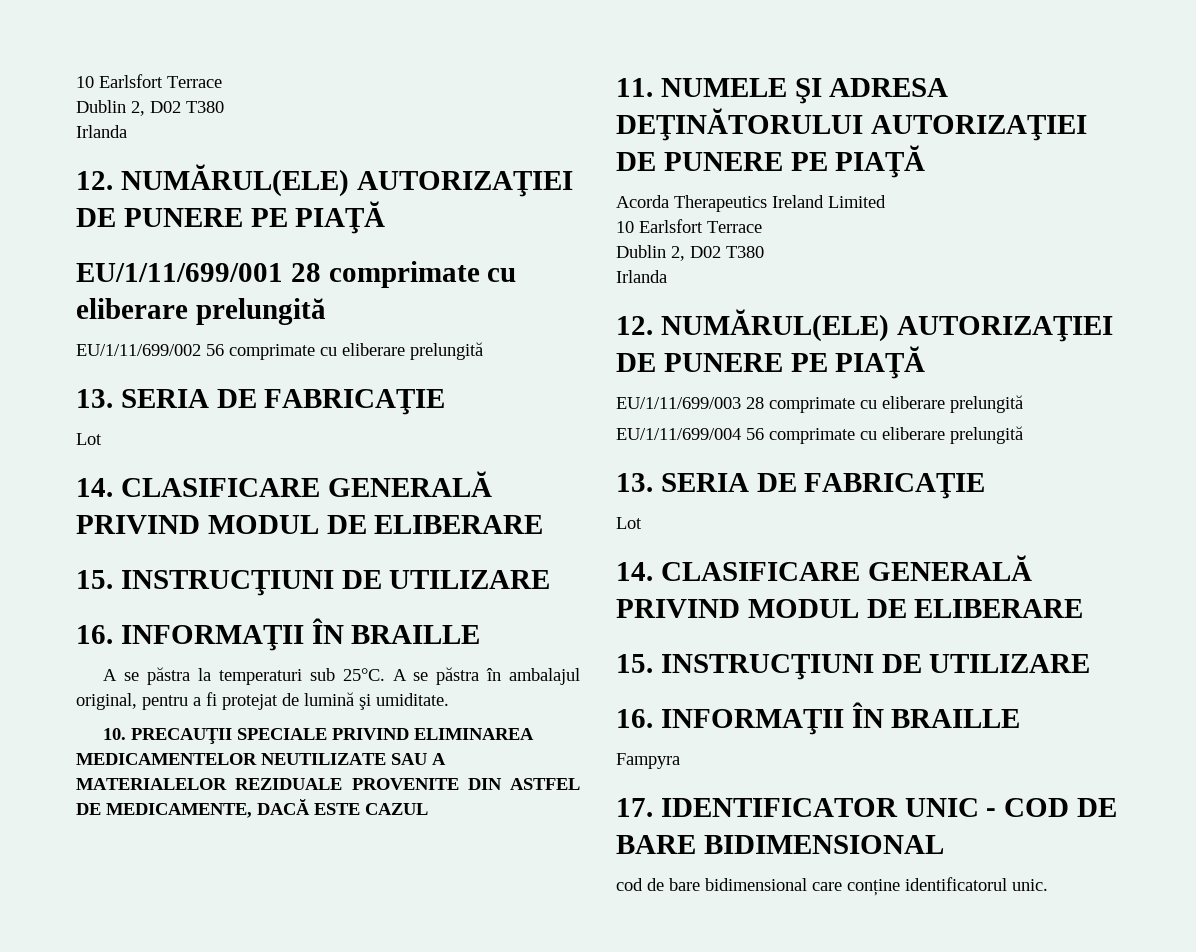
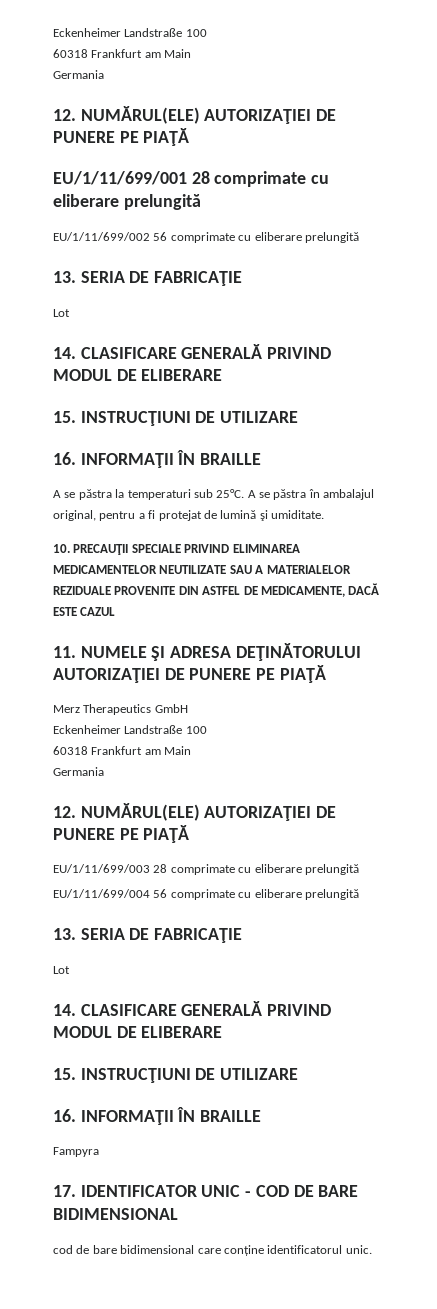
[76,74,222,88] [76,100,224,116] [76,125,127,138] 10 Earlsfort Terrace // Dublin 2, D02 T380 // Irlanda -> [53,28,207,37] [53,49,192,58] [53,70,104,79] Eckenheimer Landstraße 100 // 60318 Frankfurt am Main // Germania
[616,195,886,212] [616,219,762,233] [616,245,764,261] [616,270,667,283] Acorda Therapeutics Ireland Limited // 10 Earlsfort Terrace // Dublin 2, D02 T380 // Irlanda -> [53,704,188,715] [53,725,207,734] [53,746,192,755] [53,767,104,776] Merz Therapeutics GmbH // Eckenheimer Landstraße 100 // 60318 Frankfurt am Main // Germania

